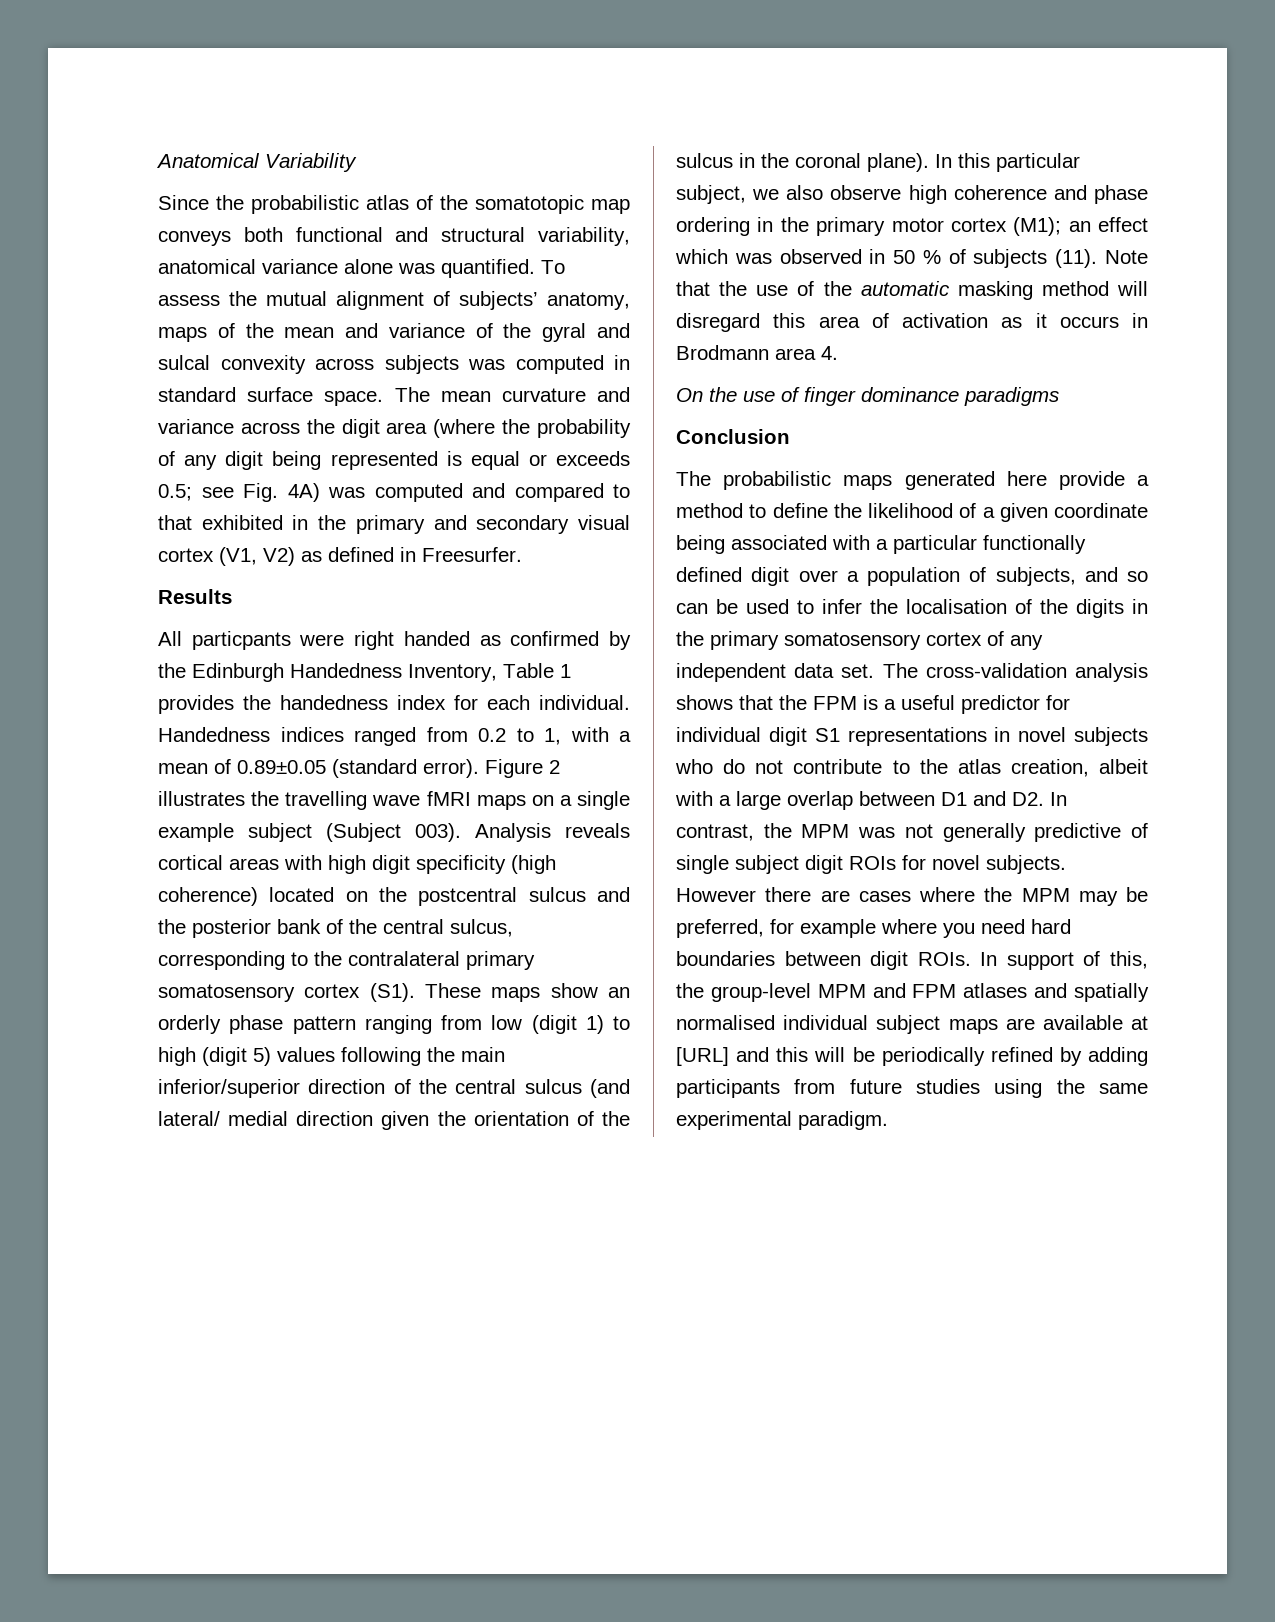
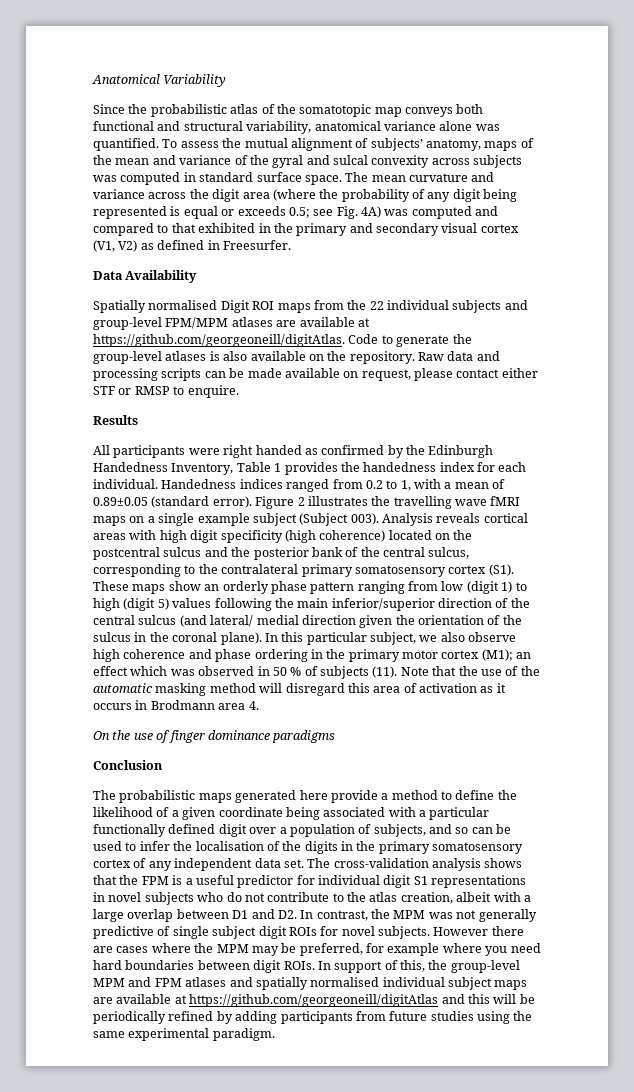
(522, 554) none -> [93,270,198,283] [93,300,528,313] [93,317,370,330] [93,334,472,347] [93,351,500,364] [93,368,538,381] [93,385,239,398] // Data Availability // Spatially normalised Digit ROI maps from the 22 individual subjects and group-level FPM/MPM atlases are available at https://github.com/georgeoneill/digitAtlas. Code to generate the group-level atlases is also available on the repository. Raw data and processing scripts can be made available on request, please contact either STF or RMSP to enquire.
[191,631,291,650] particpants -> [113,445,186,458] participants
[676,1047,729,1066] [URL] -> [189,994,439,1007] https://github.com/georgeoneill/digitAtlas

